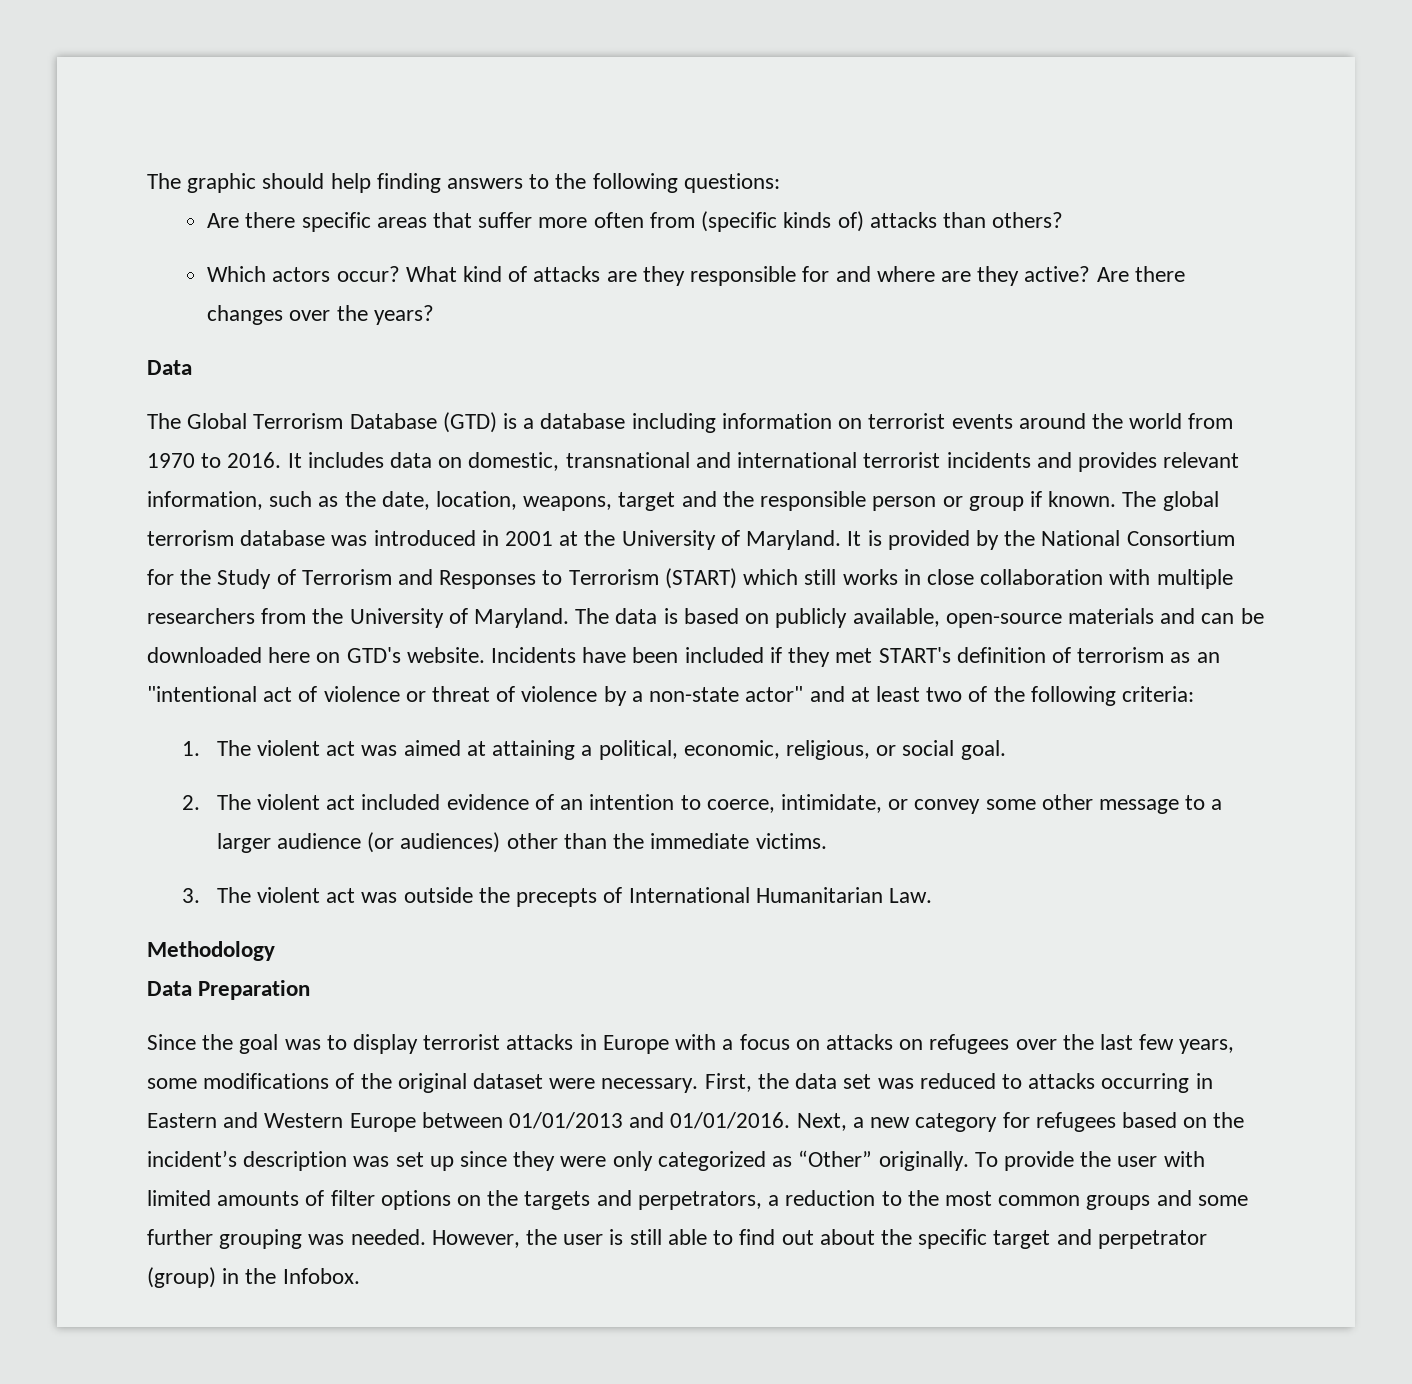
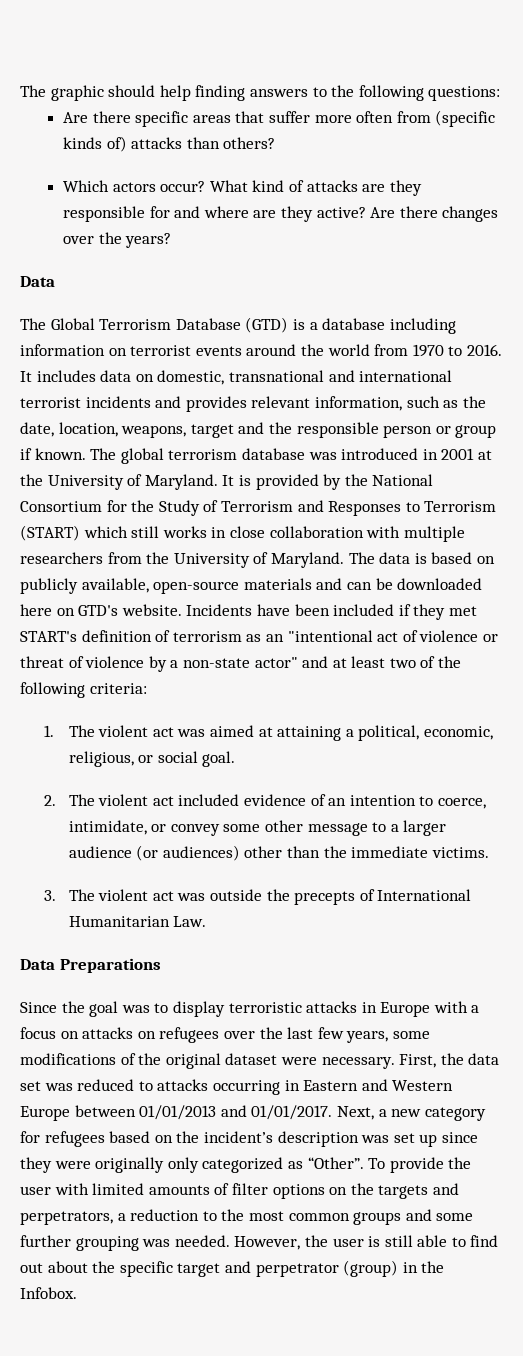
[147,941,275,961] [147,980,311,1000] // Methodology // Data Preparation -> [20,958,161,973] // Data Preparations
[423,1034,501,1050] terrorist -> [228,1002,302,1013] terroristic
[670,1112,791,1129] 01/01/2016. -> [251,1105,333,1120] 01/01/2017.
(607, 1161) none -> [95,1157,165,1173] originally
[798,1150,969,1171] “Other” originally. -> [307,1157,364,1169] “Other”.

